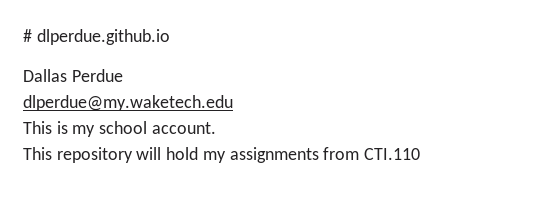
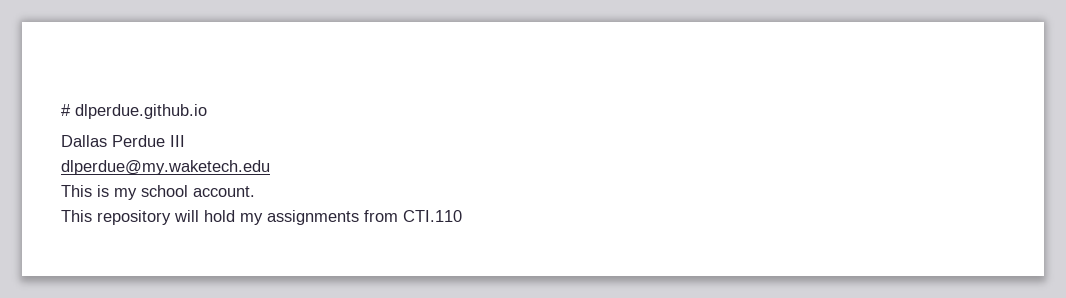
(123, 75) none -> [170,135,185,147] III

